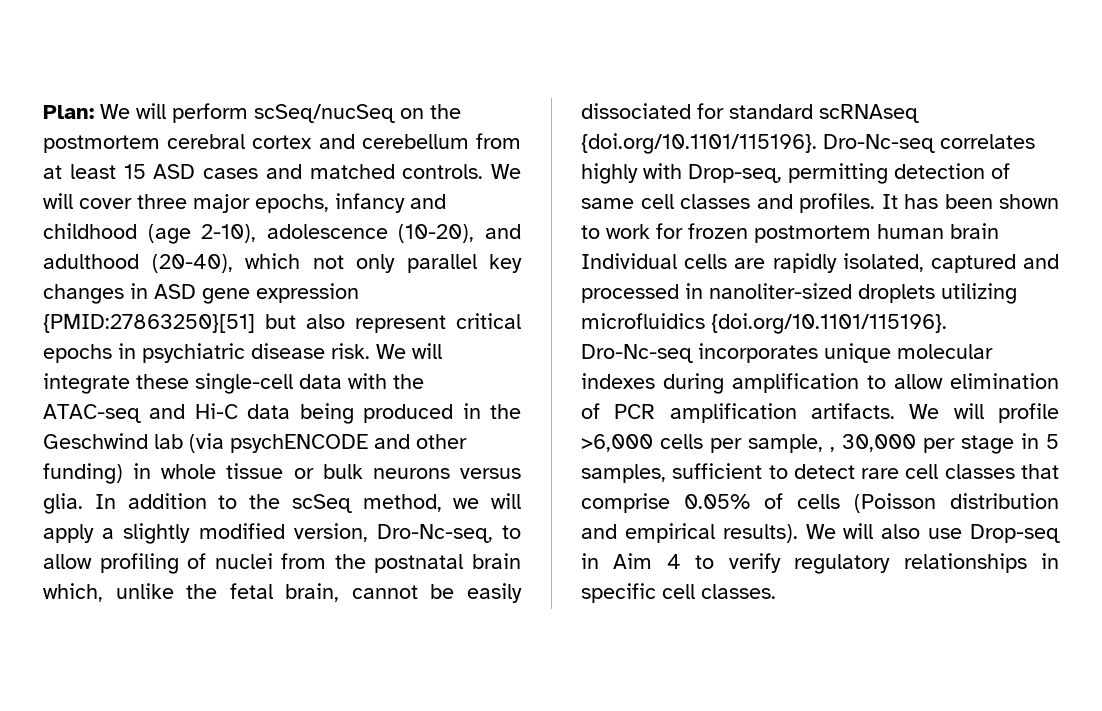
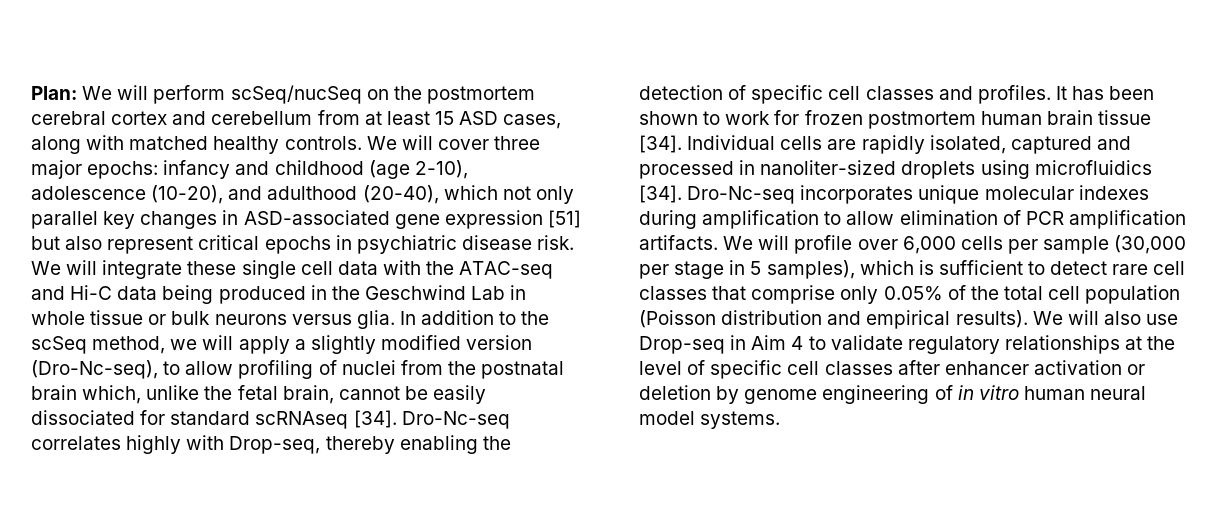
[203,164,395,179] cases and matched -> [503,114,562,129] [31,135,280,154] cases, along with matched healthy
[255,194,329,213] epochs, -> [87,161,159,179] epochs:
[154,284,196,299] ASD -> [243,210,390,225] ASD-associated
[43,314,255,333] {PMID:27863250}[51] -> [547,210,581,228] [51]
[195,373,293,394] single-cell -> [241,260,333,279] single cell
[154,433,467,453] [43,463,123,484] lab (via psychENCODE and other funding) -> [471,286,506,300] Lab
[293,523,493,543] version, Dro-Nc-seq, -> [466,335,533,350] [31,360,158,379] version (Dro-Nc-seq),
[581,133,817,154] {doi.org/10.1101/115196}. -> [353,410,397,428] [34].
[788,163,888,184] permitting -> [325,435,511,454] thereby enabling the
[581,198,634,209] same -> [751,85,824,104] specific
(999, 231) none -> [1098,110,1152,125] [639,135,682,153] tissue [34].
[941,283,1017,304] [581,313,947,334] utilizing microfluidics {doi.org/10.1101/115196}. -> [980,160,1152,179] [639,185,682,203] using microfluidics [34].
[581,434,916,453] >6,000 cells per sample, , 30,000 -> [857,235,1187,254] over 6,000 cells per sample (30,000
[581,464,666,483] samples, -> [766,260,934,279] samples), which is
(670, 503) none -> [840,286,879,304] only
[797,494,840,509] cells -> [970,285,1181,304] the total cell population
[728,553,781,573] verify -> [830,335,903,350] validate
[1041,553,1059,569] [581,583,776,603] in specific cell classes. -> [1125,336,1176,350] [639,360,1146,379] [639,385,1147,404] [639,411,781,429] at the level of specific cell classes after enhancer activation or deletion by genome engineering of in vitro human neural model systems.

